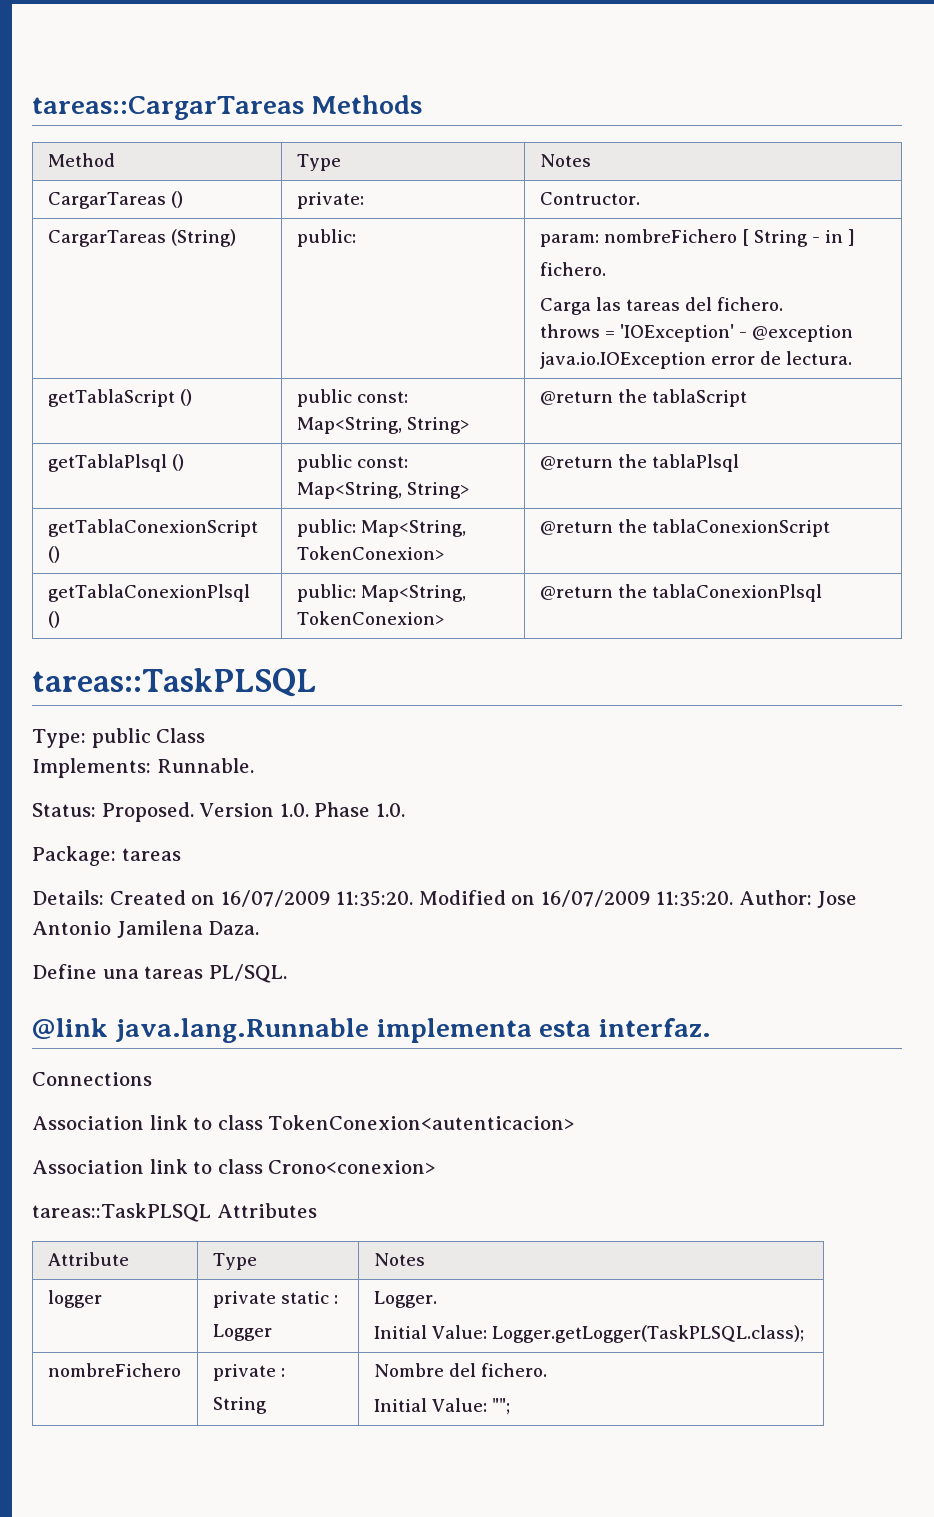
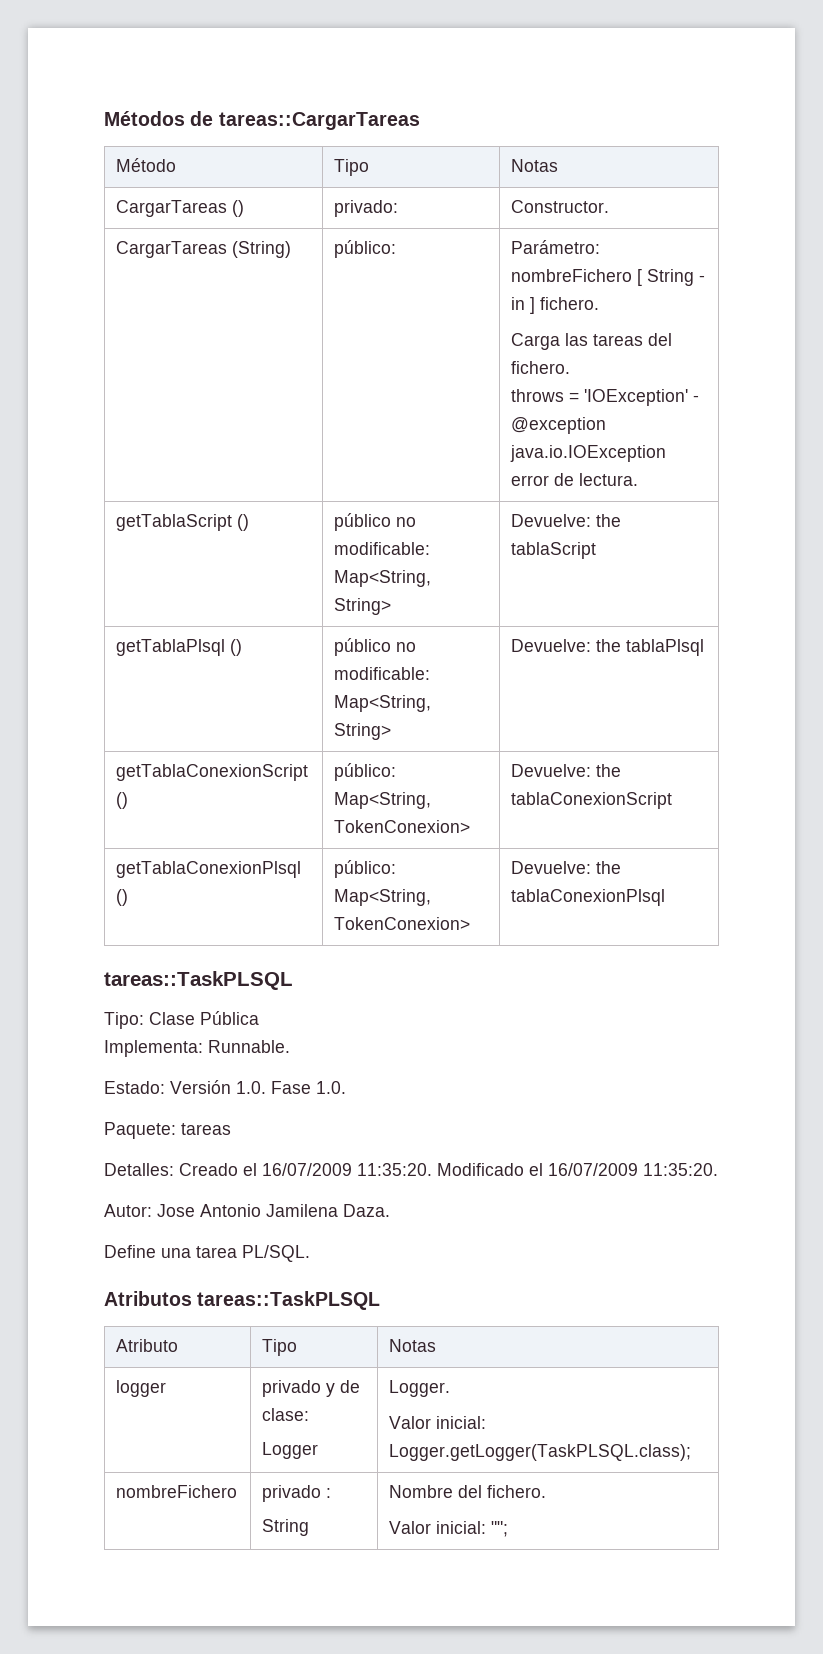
(32, 108) none -> [104,111,214,126] Métodos de
[311,95,423,114] [47,153,115,167] [296,154,341,171] [539,154,591,167] Methods // Method | Type | Notes -> [116,158,177,172] [334,159,370,176] [511,159,559,172] // Método | Tipo | Notas
[296,192,364,209] [539,192,640,205] private: | Contructor. -> [334,200,399,217] [511,200,610,213] privado: | Constructor.
[296,229,356,247] [539,234,599,247] public: | param: -> [334,240,397,258] [511,240,601,254] público: | Parámetro:
(855, 237) // -> (536, 305) none
[296,389,408,407] [296,417,469,434] [539,391,613,405] public const: Map<String, String> | @return -> [334,513,417,531] [334,542,431,555] [334,570,432,587] [334,598,392,615] [511,514,592,527] público no modificable: Map<String, String> | Devuelve:
[296,454,408,472] [296,482,469,499] [539,456,613,470] public const: Map<String, String> | @return -> [334,638,417,656] [334,667,431,680] [334,695,432,712] [334,723,392,740] [511,639,592,652] público no modificable: Map<String, String> | Devuelve:
[296,519,466,537] [296,546,444,560] [539,521,613,535] public: Map<String, TokenConexion> | @return -> [334,763,397,781] [334,792,432,809] [334,820,471,833] [511,764,592,777] público: Map<String, TokenConexion> | Devuelve:
[296,584,466,602] [296,611,444,625] [539,586,613,600] public: Map<String, TokenConexion> | @return -> [334,860,397,878] [334,889,432,906] [334,917,471,930] [511,861,592,874] público: Map<String, TokenConexion> | Devuelve:
[32,728,206,748] [32,758,254,778] [32,802,371,822] Type: public Class // Implements: Runnable. // Status: Proposed. Version 1.0. Phase -> [104,1011,259,1029] [104,1040,290,1057] [104,1080,311,1094] Tipo: Clase Pública // Implementa: Runnable. // Estado: Versión 1.0. Fase
[32,846,116,866] Package: -> [104,1122,176,1139] Paquete:
[32,890,812,907] Details: Created on 16/07/2009 11:35:20. Modified on 16/07/2009 11:35:20. Author: -> [104,1163,718,1176] [104,1204,152,1217] Detalles: Creado el 16/07/2009 11:35:20. Modificado el 16/07/2009 11:35:20. // Autor:
[144,966,204,979] tareas -> [196,1246,237,1258] tarea
[32,1018,711,1043] [32,1072,152,1086] [32,1115,575,1130] [32,1159,436,1174] [32,1203,317,1222] [47,1252,129,1266] [212,1253,257,1270] [373,1253,425,1266] [47,1290,102,1308] [212,1291,338,1308] @link java.lang.Runnable implementa esta interfaz. // Connections // Association link to class TokenConexion<autenticacion> // Association link to class Crono<conexion> // tareas::TaskPLSQL Attributes // Attribute | Type | Notes // logger | private static : -> [104,1291,381,1310] [116,1339,179,1352] [262,1339,298,1356] [389,1339,437,1352] [116,1380,167,1397] [262,1380,361,1397] [262,1408,310,1421] Atributos tareas::TaskPLSQL // Atributo | Tipo | Notas // logger | privado y de clase:
[373,1325,487,1339] Initial Value: -> [389,1416,487,1429] Valor inicial:
[212,1364,276,1381] private -> [262,1485,322,1502] privado
[373,1398,487,1412] Initial Value: -> [389,1521,487,1534] Valor inicial:

